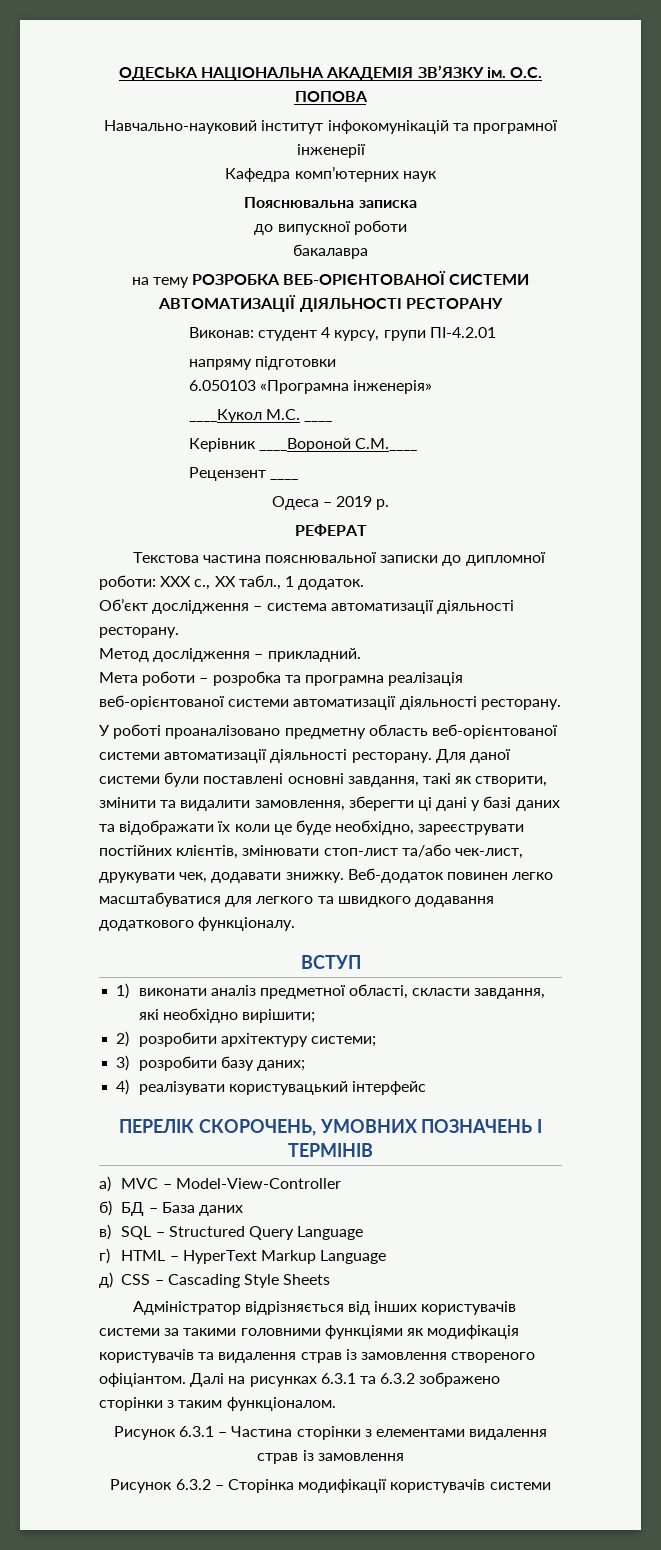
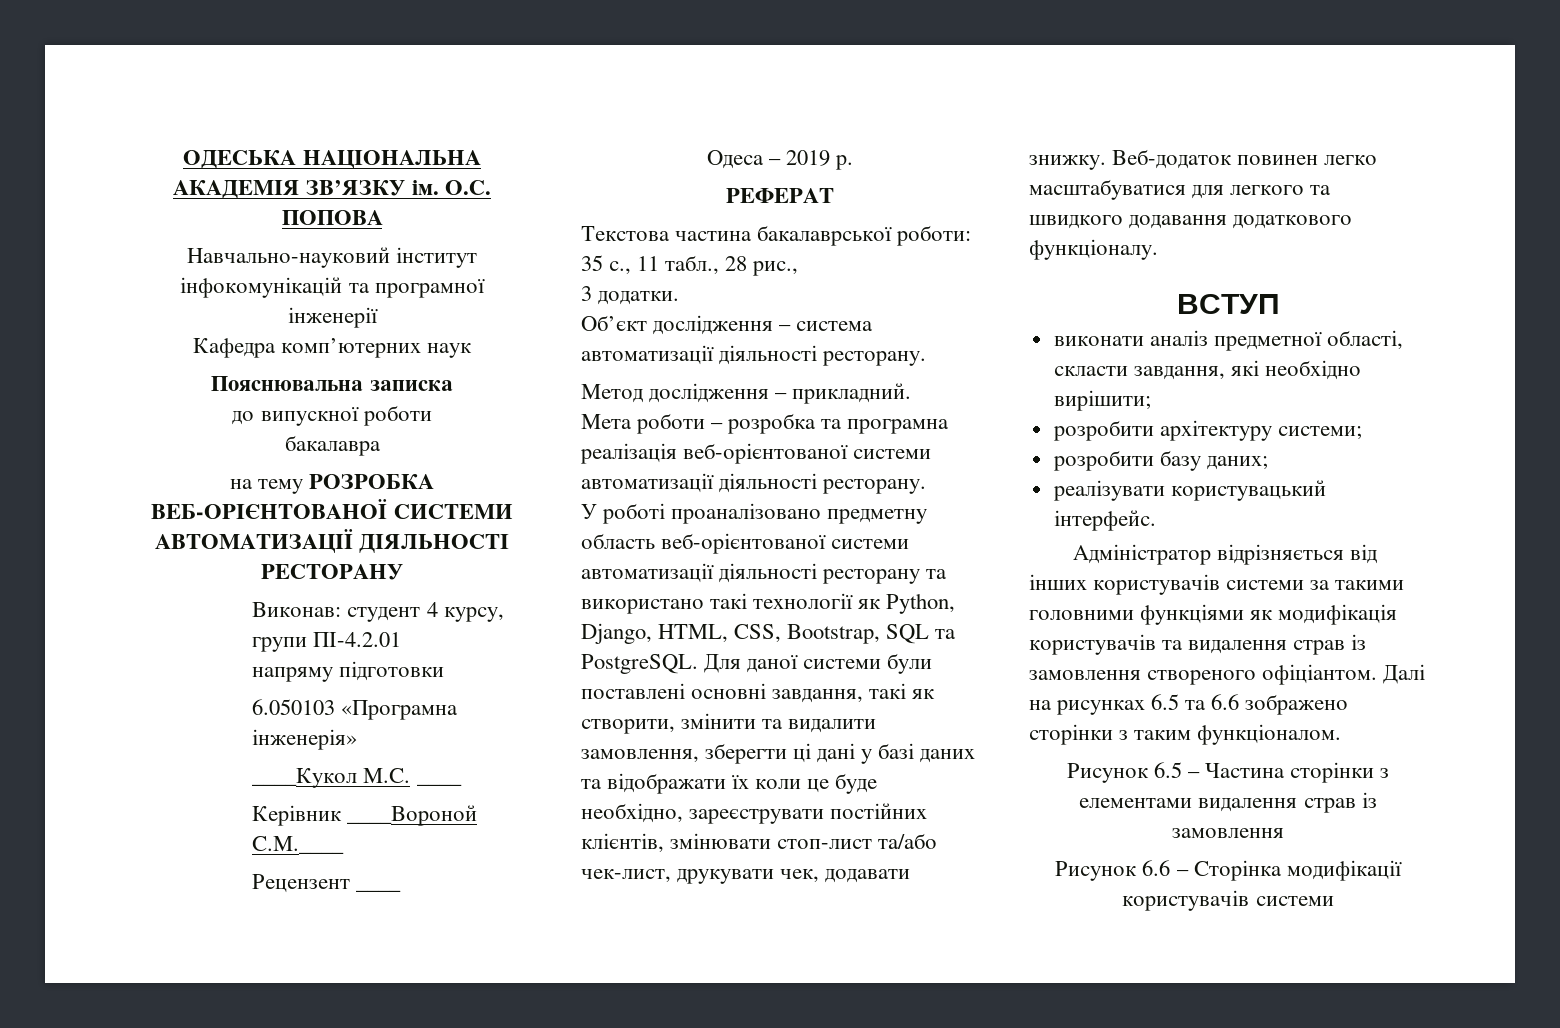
[264,552,546,566] [99,575,365,590] пояснювальної записки до дипломної роботи: XXX с., XX табл., 1 додаток. -> [757,225,972,246] [581,255,799,276] [581,286,680,305] бакалаврської роботи: 35 с., 11 табл., 28 рис., // 3 додатки.
[351,752,432,763] ресторану. -> [822,569,948,584] [581,593,956,614] [581,623,957,644] [581,654,698,674] ресторану та використано такі технології як Python, Django, HTML, CSS, Bootstrap, SQL та PostgreSQL.
[116,983,130,999] 1) -> (1280, 304) none
[116,1031,130,1047] 2) -> (1151, 400) none
[116,1055,130,1071] 3) -> (1362, 433) none
[116,1079,130,1095] 4) -> (1268, 463) none
[351,1081,426,1095] [118,1119,543,1136] [288,1143,373,1157] [99,1176,341,1192] [99,1200,243,1216] [99,1224,364,1240] [99,1248,387,1264] [99,1272,331,1288] інтерфейс // ПЕРЕЛІК СКОРОЧЕНЬ, УМОВНИХ ПОЗНАЧЕНЬ І ТЕРМІНІВ // а) MVC – Model-View-Controller // б) БД – База даних // в) SQL – Structured Query Language // г) HTML – HyperText Markup Language // д) CSS – Cascading Style Sheets -> [1053,510,1156,531] інтерфейс.
[320,1373,416,1384] 6.3.1 та 6.3.2 -> [1151,694,1240,710] 6.5 та 6.6
[179,1426,215,1437] 6.3.1 -> [1153,762,1182,778] 6.5
[175,1479,211,1490] 6.3.2 -> [1142,860,1171,876] 6.6

